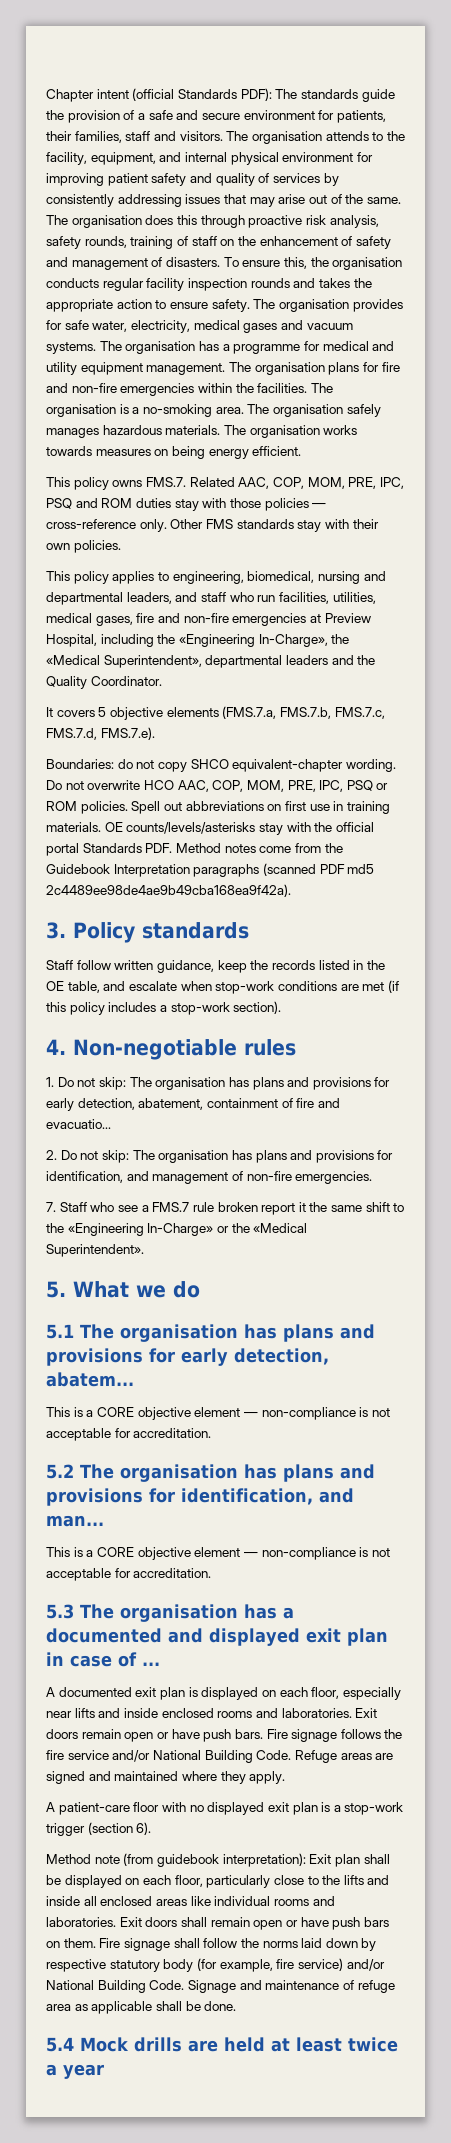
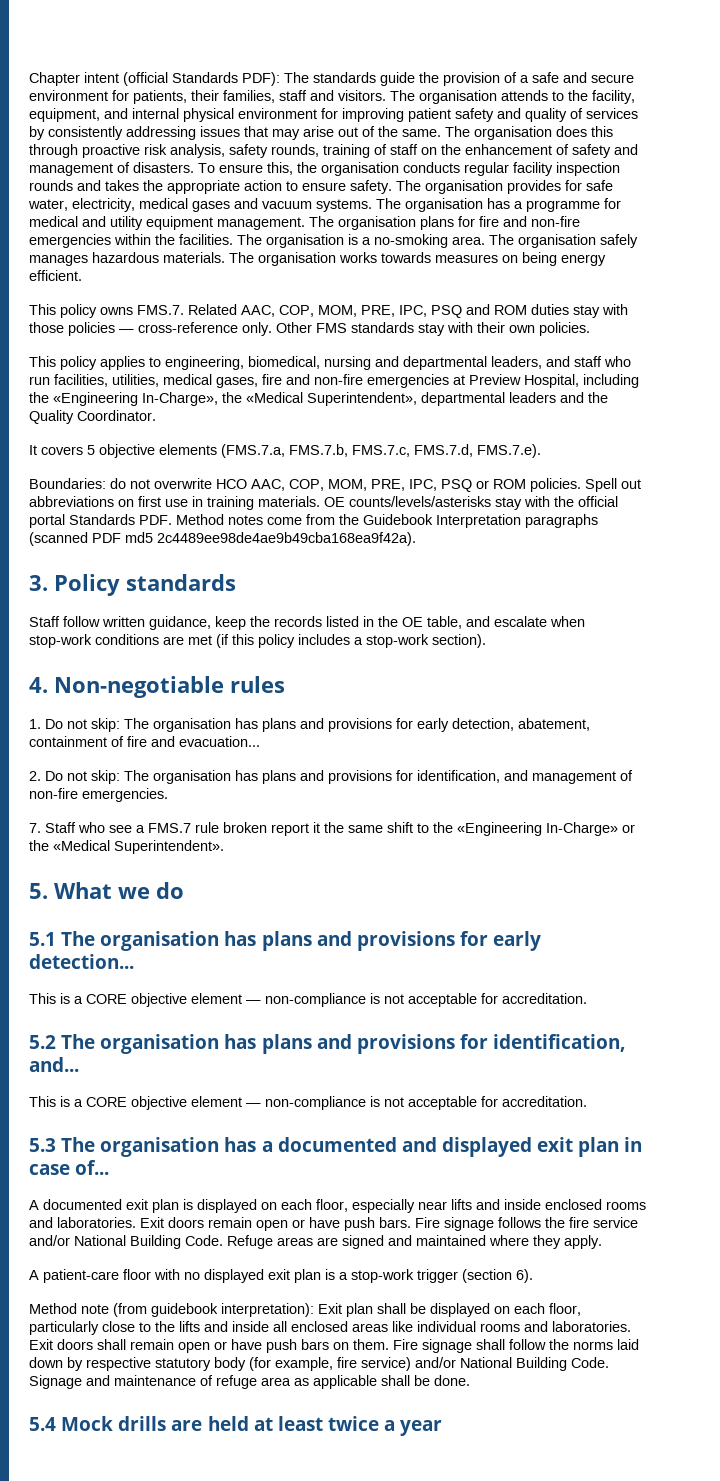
[157,759,396,772] [46,780,84,790] copy SHCO equivalent-chapter wording. Do not -> (150, 484) none
[46,1119,111,1129] evacuatio... -> [179,736,260,747] evacuation...
[234,1348,329,1365] [46,1372,134,1387] detection, abatem... -> [29,954,134,969] detection...
[319,1488,354,1503] [46,1515,104,1527] and man... -> [29,1057,79,1072] and...
[118,1652,160,1667] of ... -> [75,1160,110,1175] of...

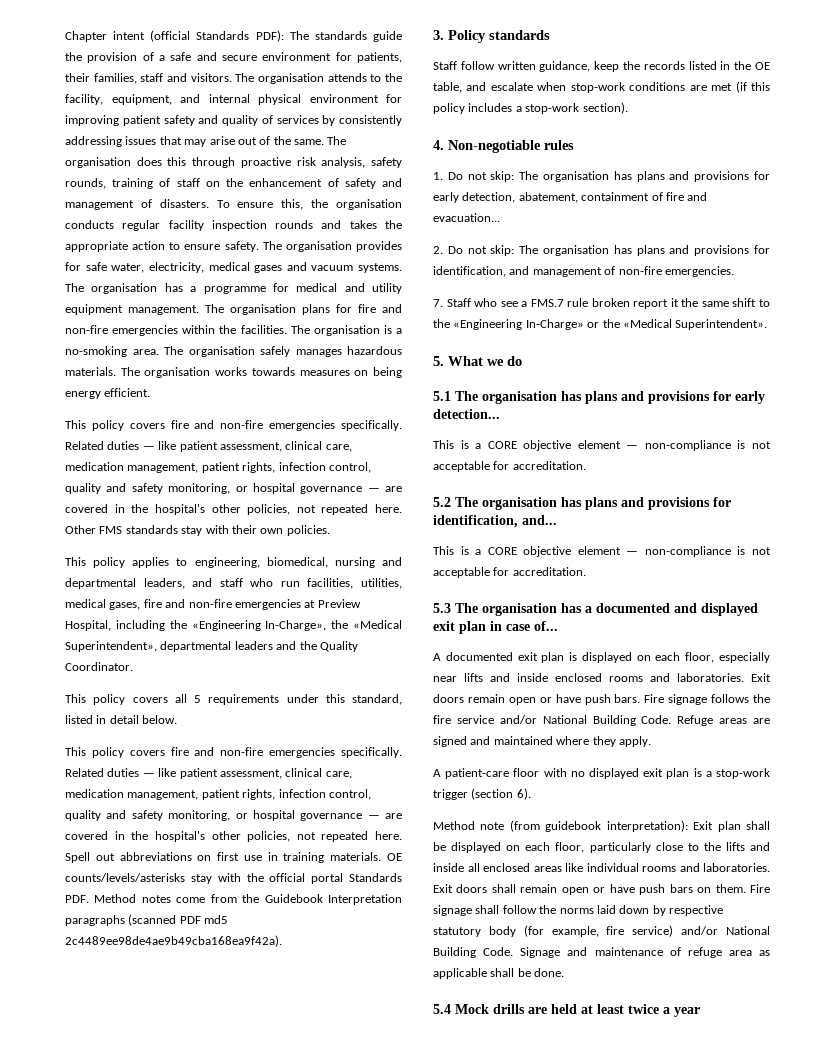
[100,304,628,318] [29,322,272,336] owns FMS.7. Related AAC, COP, MOM, PRE, IPC, PSQ and ROM duties stay with those policies — cross-reference only. -> [129,420,402,431] [65,441,352,452] [65,462,371,473] [65,483,402,494] [65,504,402,515] covers fire and non-fire emergencies specifically. Related duties — like patient assessment, clinical care, medication management, patient rights, infection control, quality and safety monitoring, or hospital governance — are covered in the hospital's other policies, not repeated here.
[29,444,541,458] [29,478,581,492] It covers 5 objective elements (FMS.7.a, FMS.7.b, FMS.7.c, FMS.7.d, FMS.7.e). // Boundaries: do not overwrite HCO AAC, COP, MOM, PRE, IPC, PSQ or ROM policies. -> [65,694,402,705] [65,715,178,724] [65,747,402,758] [65,768,352,779] [65,789,371,800] [65,810,402,821] [65,831,402,842] This policy covers all 5 requirements under this standard, listed in detail below. // This policy covers fire and non-fire emergencies specifically. Related duties — like patient assessment, clinical care, medication management, patient rights, infection control, quality and safety monitoring, or hospital governance — are covered in the hospital's other policies, not repeated here.

